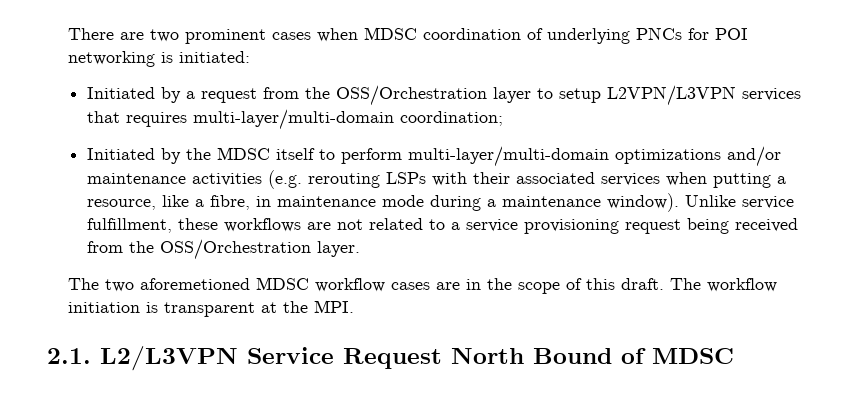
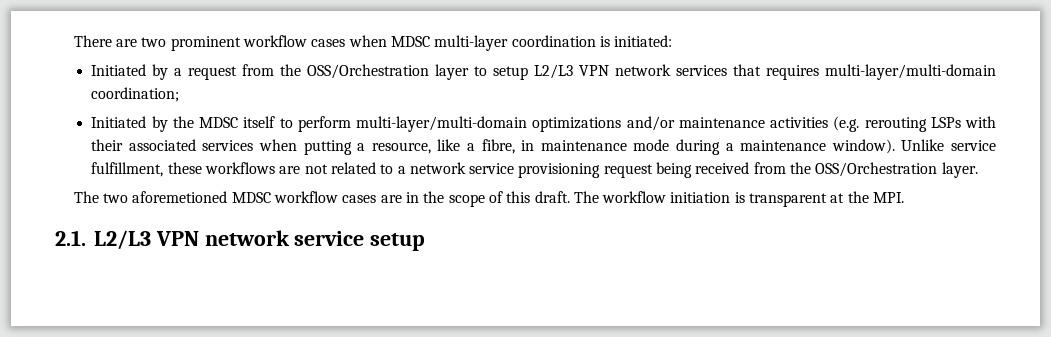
(266, 36) none -> [242,35,307,47] workflow
[422,27,748,44] [67,51,155,67] coordination of underlying PNCs for POI networking -> [434,35,596,51] multi-layer coordination
[606,85,736,106] L2VPN/L3VPN -> [534,64,672,79] L2/L3 VPN network
(460, 226) none -> [409,162,466,174] network
[99,346,734,371] L2/L3VPN Service Request North Bound of MDSC -> [94,230,426,251] L2/L3 VPN network service setup

